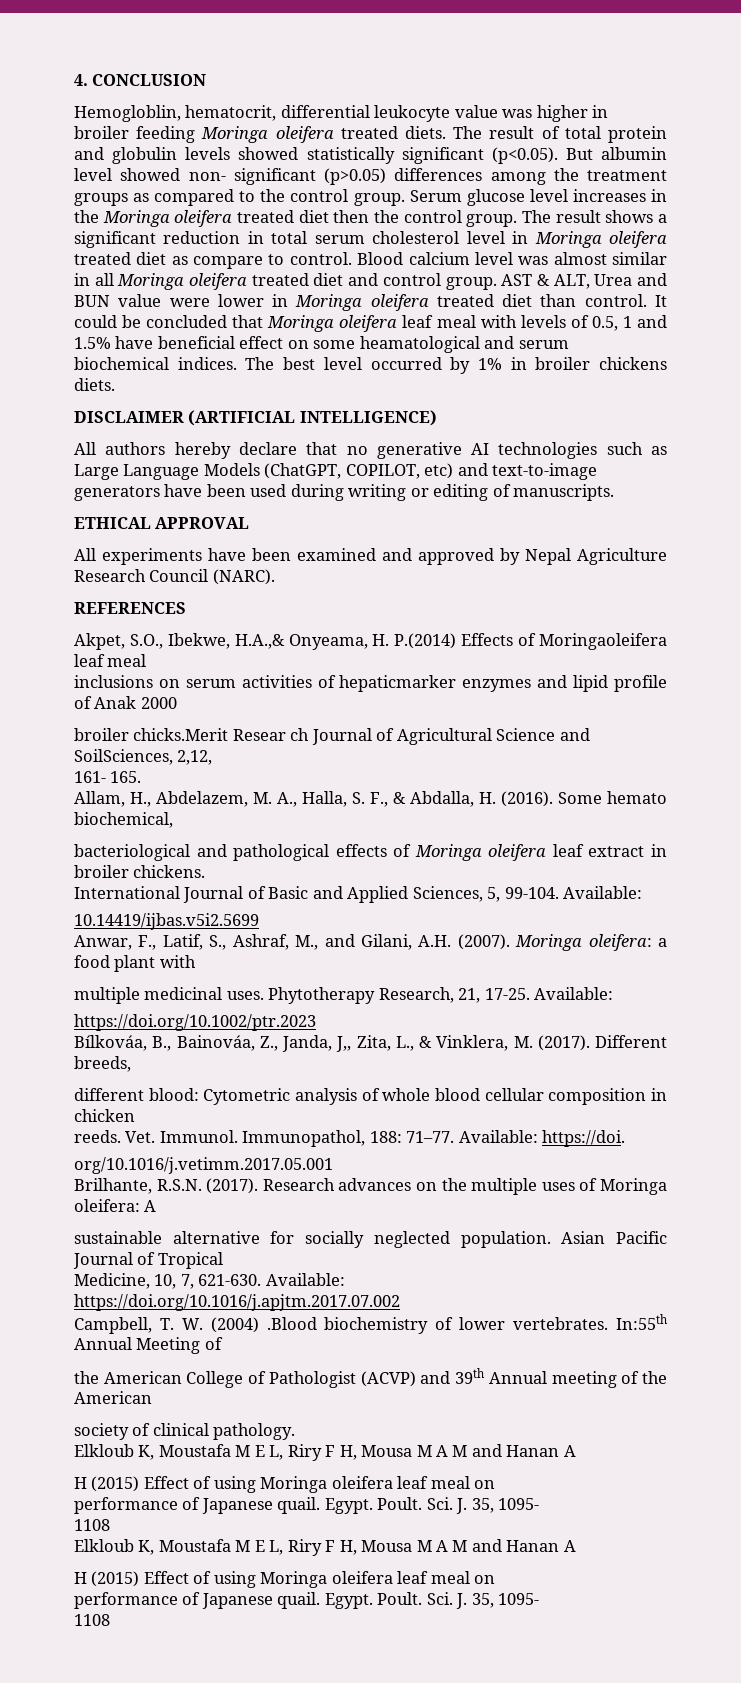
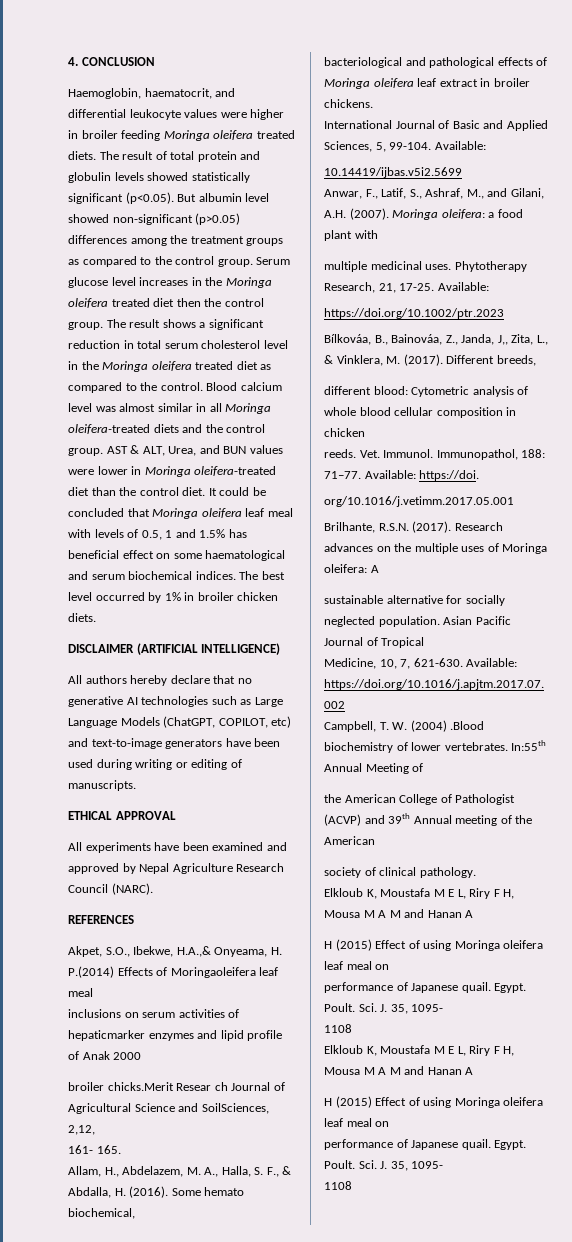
[74,105,533,122] Hemogloblin, hematocrit, differential leukocyte value was -> [68,88,236,99] [68,109,247,120] Haemoglobin, haematocrit, and differential leukocyte values were
[188,168,316,185] non- significant -> [112,214,193,225] non-significant
(529, 237) none -> [81,361,99,370] the
[193,254,285,269] compare to -> [68,382,158,393] compared to the
[189,273,379,290] oleifera treated diet and -> [68,424,223,434] oleifera-treated diets and the
[594,274,633,286] Urea -> [168,446,197,456] Urea,
[118,294,162,307] value -> [249,445,283,454] values
[370,294,647,311] oleifera treated diet than control. -> [194,466,277,476] [68,487,206,496] oleifera-treated diet than the control diet.
[115,336,154,349] have -> [228,529,247,538] has
[359,336,480,353] heamatological -> [205,550,286,561] haematological
[599,357,667,370] chickens -> [237,592,279,601] chicken

